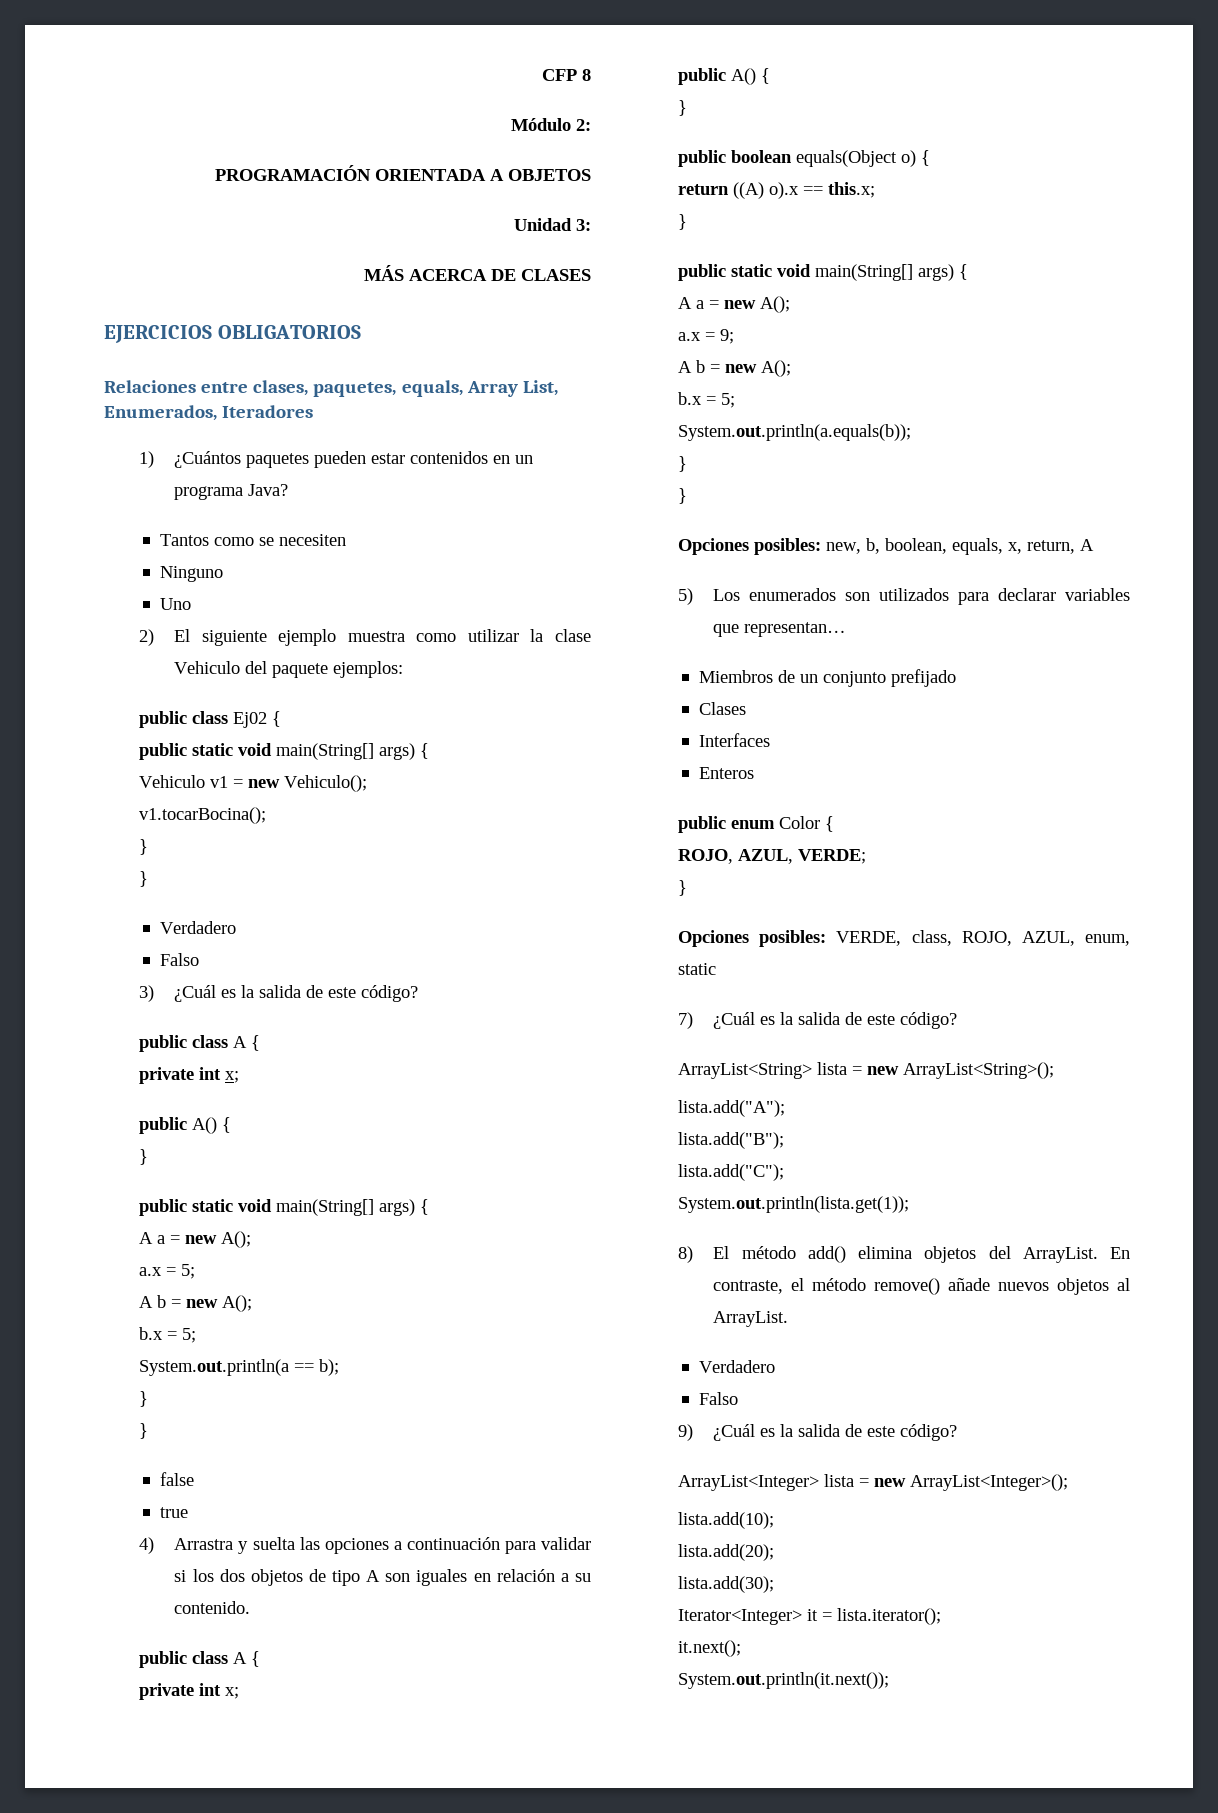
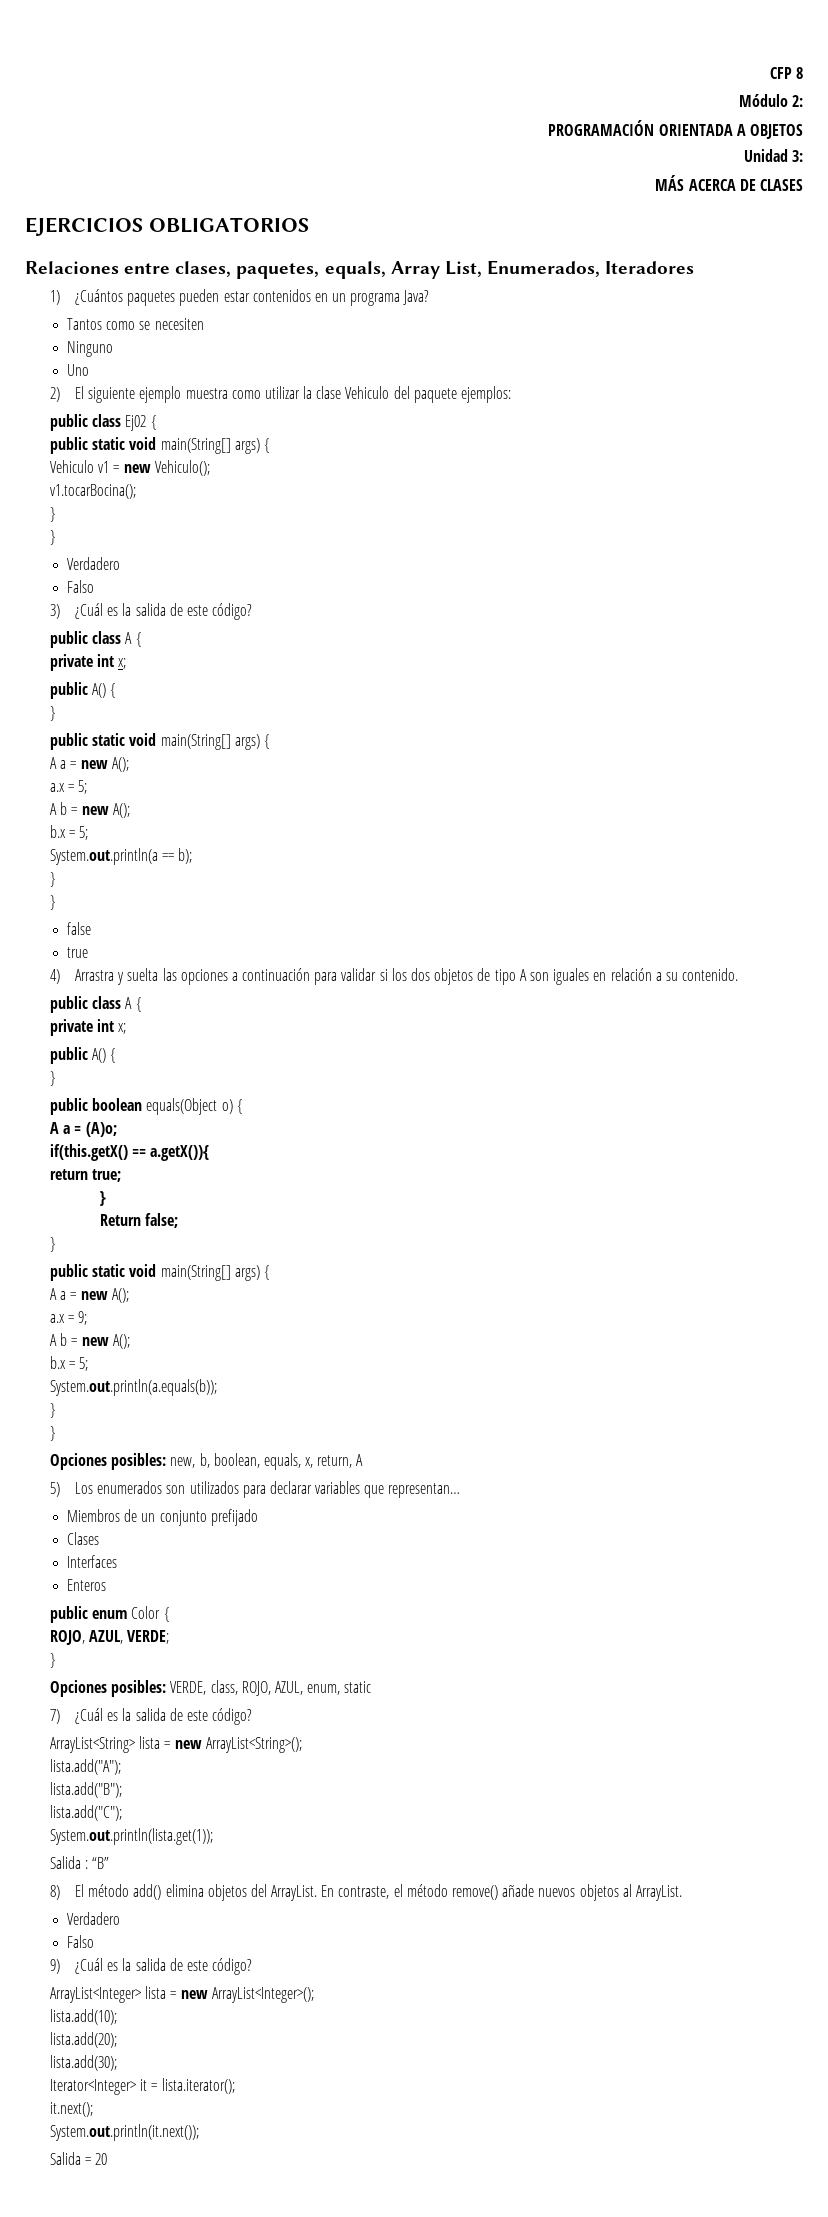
[678,182,876,199] return ((A) o).x == this.x; -> [49,1122,117,1137] [49,1144,210,1161] [49,1169,122,1182] [99,1191,106,1206] [99,1213,179,1228] A a = (A)o; // if(this.getX() == a.getX()){ // return true; // } // Return false;
(910, 1204) none -> [49,1856,110,1869] // Salida : “B”
(890, 1680) none -> [49,2152,108,2165] // Salida = 20

